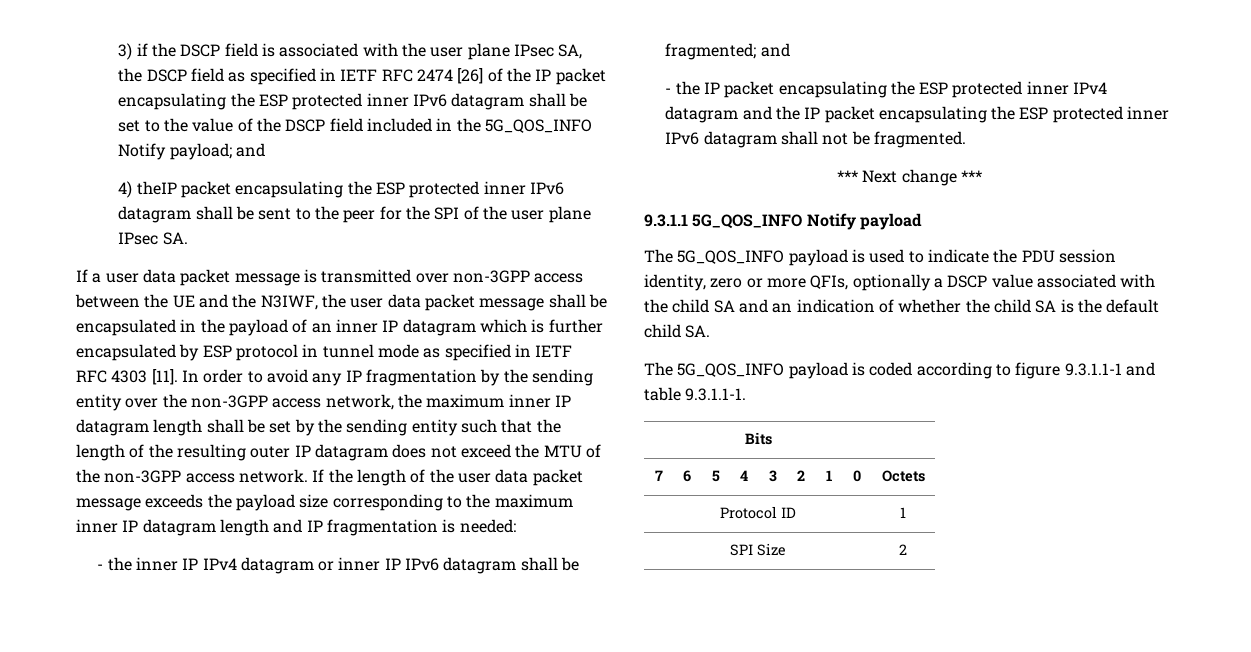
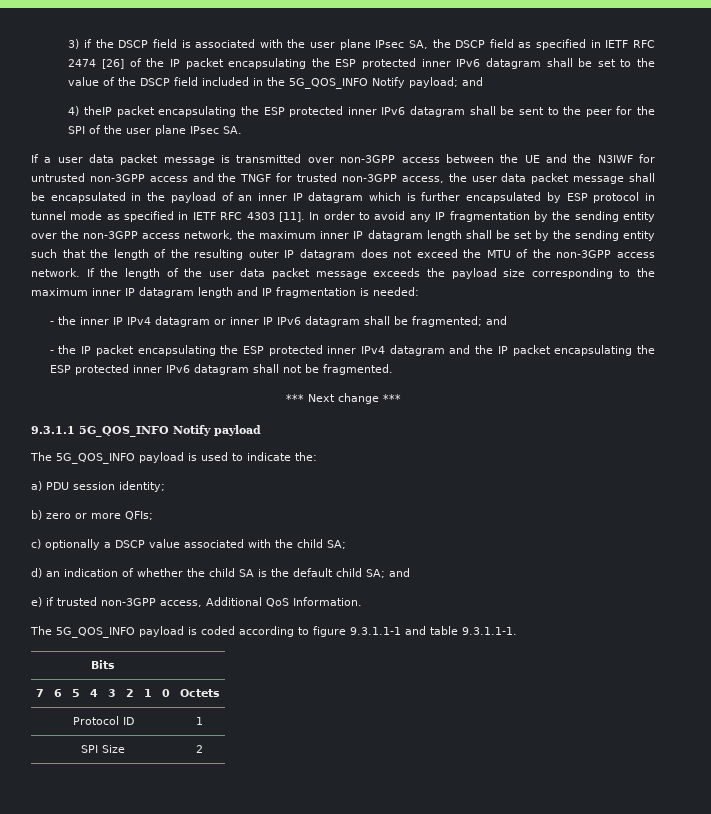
[260,295,318,310] N3IWF, -> [597,154,656,163] [31,173,444,183] N3IWF for untrusted non-3GPP access and the TNGF for trusted non-3GPP access,
[993,249,1116,263] [644,274,706,291] the PDU session identity, -> [295,452,317,461] [31,481,165,492] [31,510,42,520] the: // a) PDU session identity; // b)
[810,275,849,290] QFIs, -> [125,511,153,520] [31,539,41,549] QFIs; // c)
[713,299,768,313] SA and -> [327,540,346,549] [31,568,42,578] SA; // d)
[685,325,711,338] SA. -> [366,568,410,578] [31,597,362,607] SA; and // e) if trusted non-3GPP access, Additional QoS Information.

